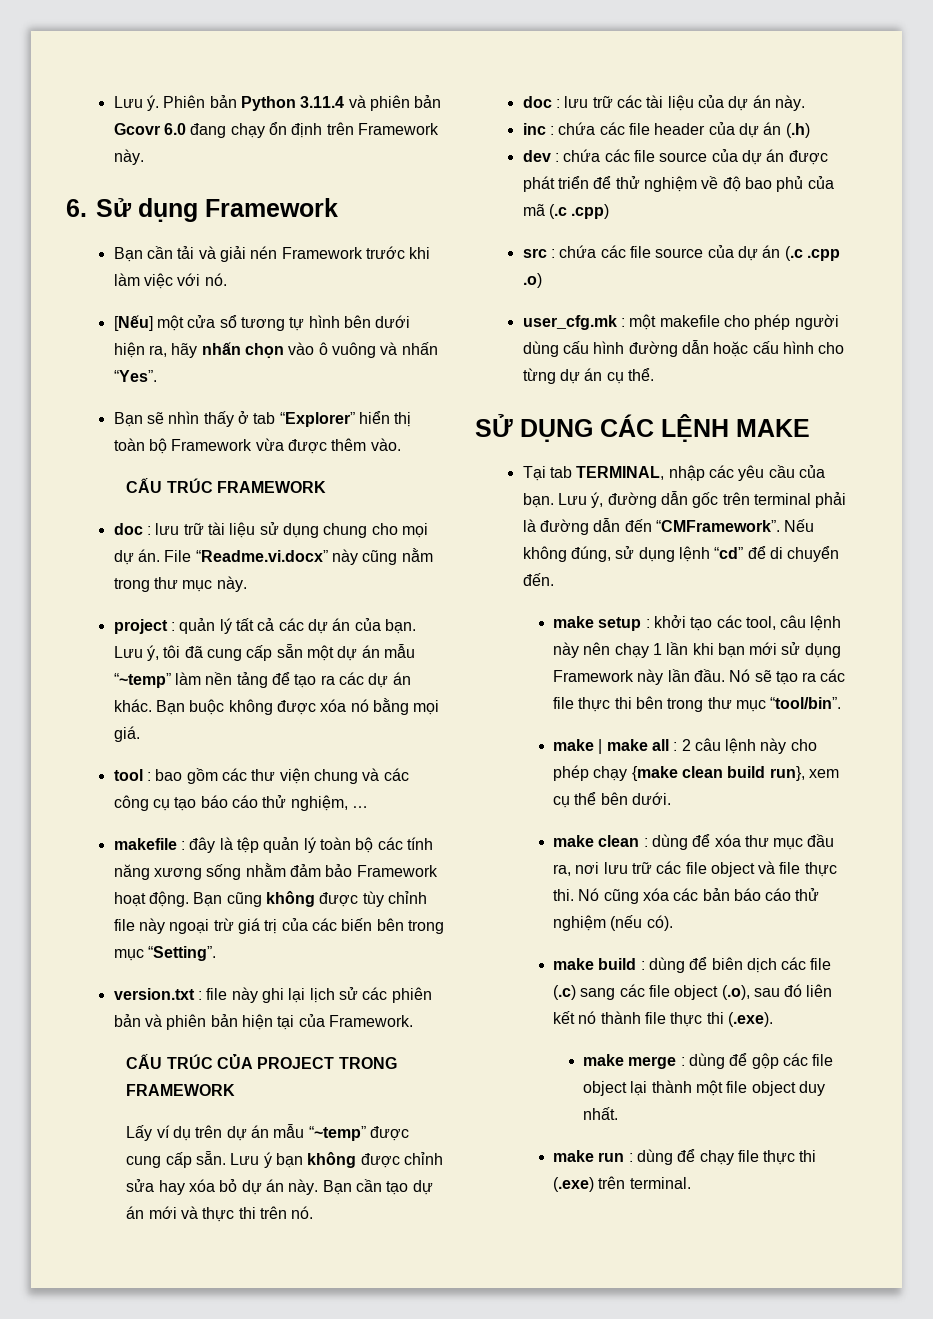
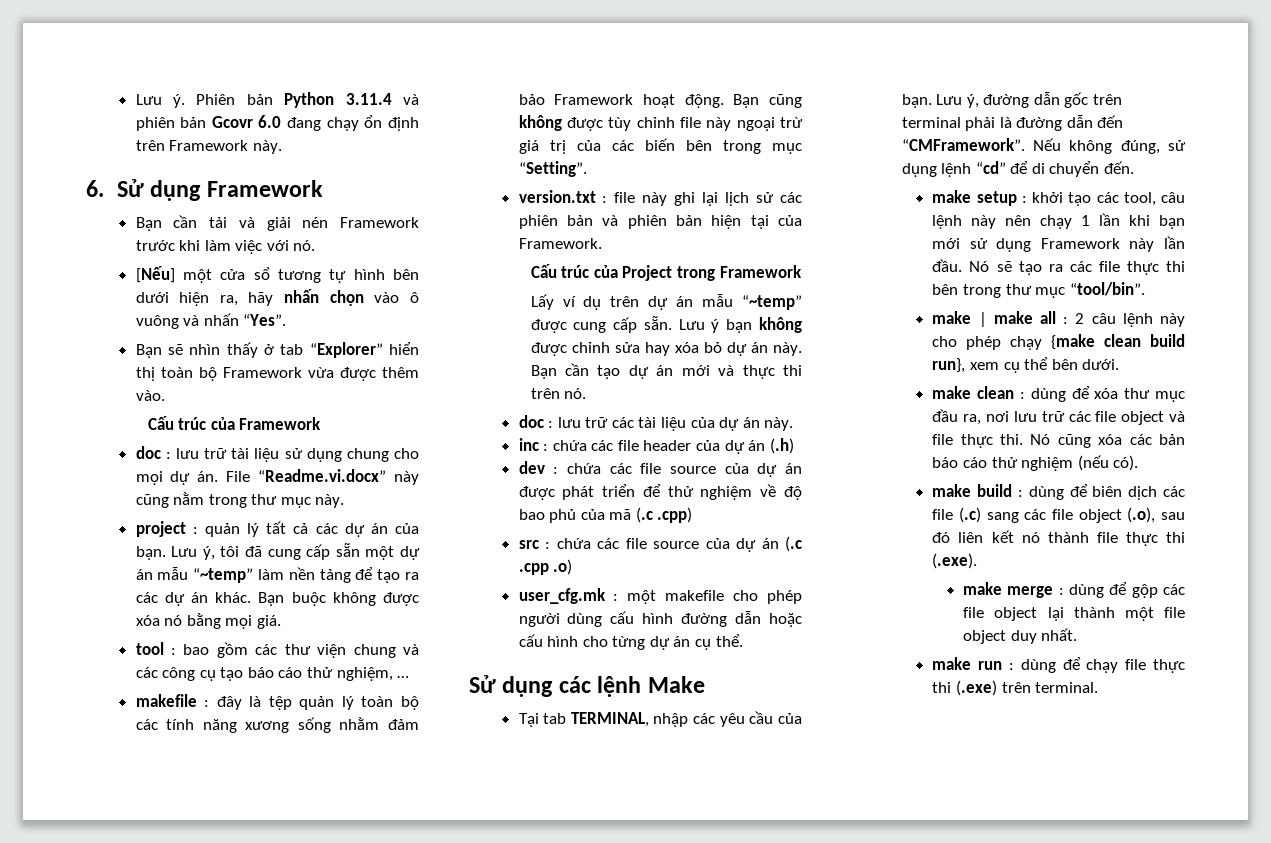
[126,478,326,493] CẤU TRÚC FRAMEWORK -> [147,416,322,430] Cấu trúc của Framework
[126,1054,397,1069] [126,1084,236,1096] CẤU TRÚC CỦA PROJECT TRONG FRAMEWORK -> [530,264,802,281] Cấu trúc của Project trong Framework
[475,414,810,442] SỬ DỤNG CÁC LỆNH MAKE -> [469,675,705,697] Sử dụng các lệnh Make

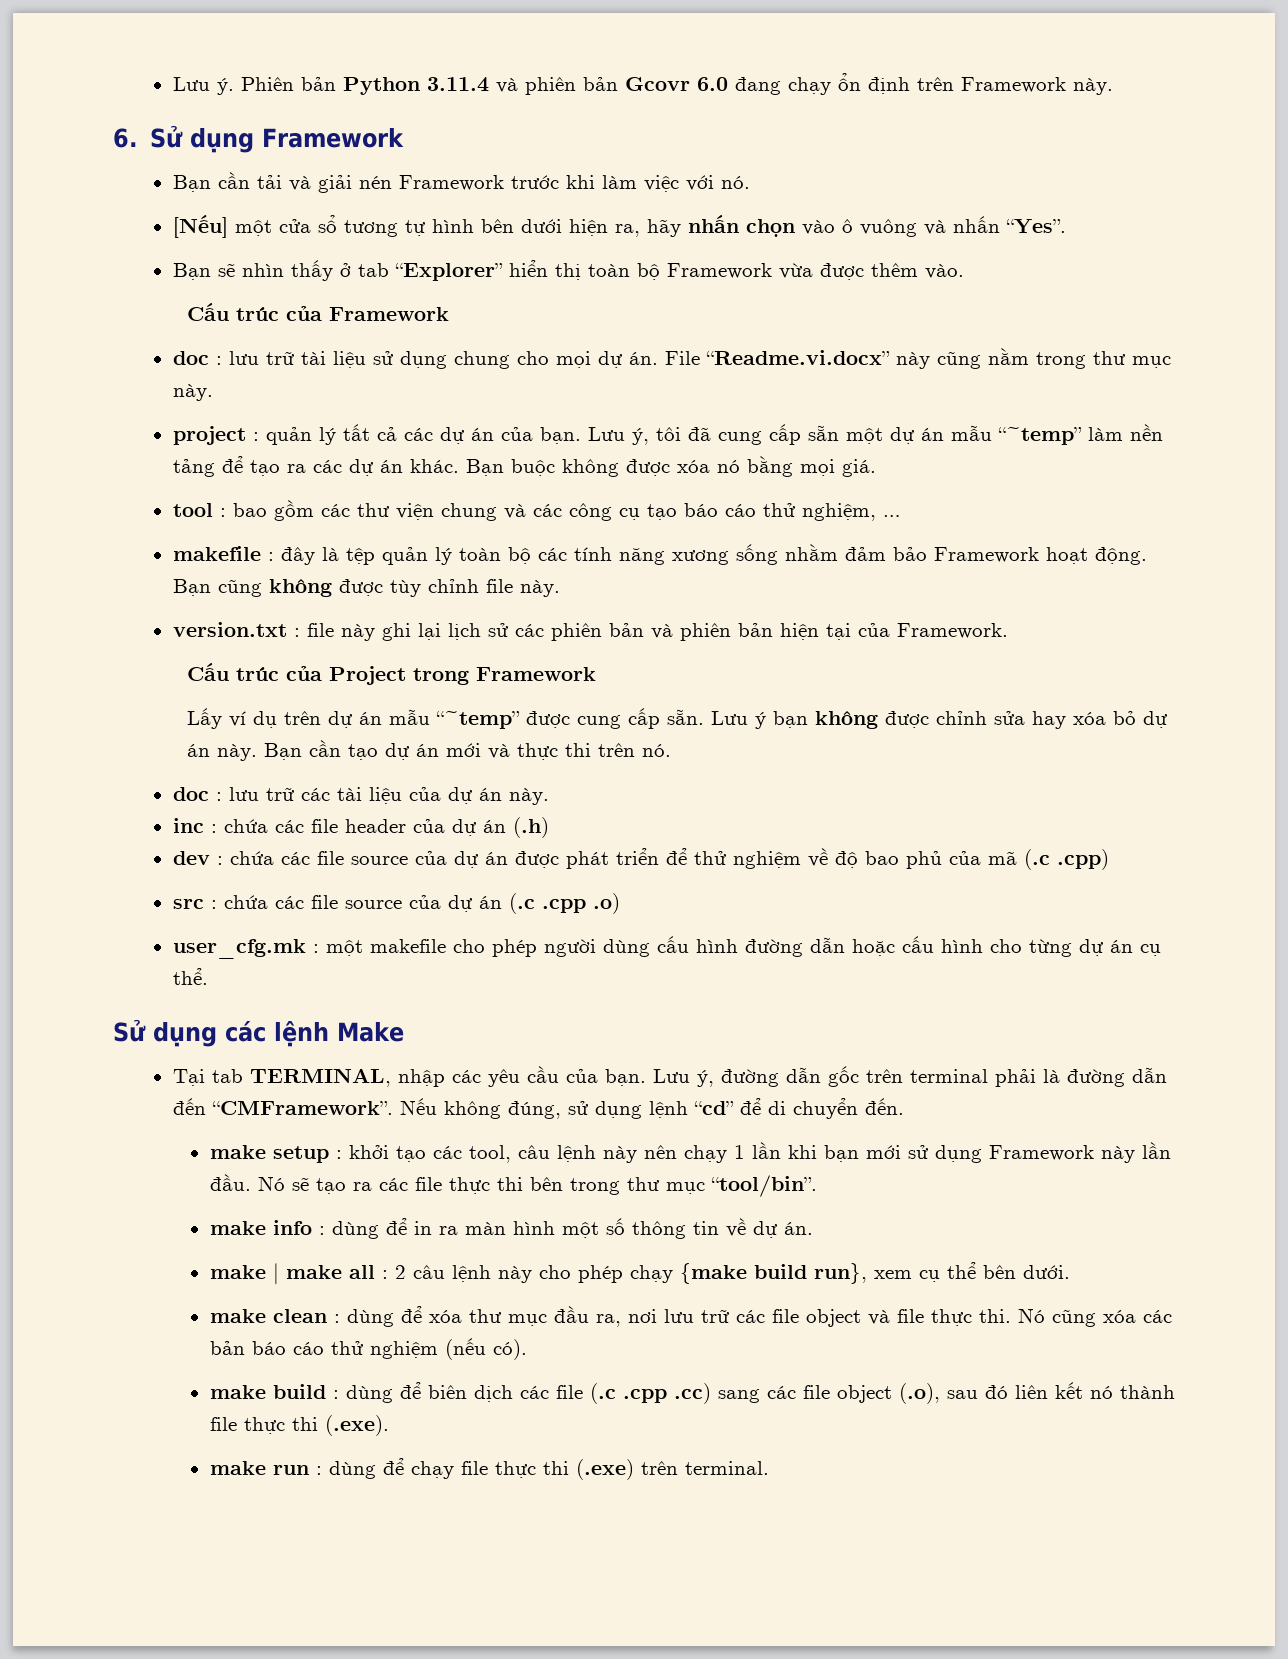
[706,117,803,131] [518,138,802,154] [518,161,587,177] này ngoại trừ giá trị của các biến bên trong mục “Setting”. -> [519,580,560,597] này.
(1145, 289) none -> [209,1218,813,1239] // make info : dùng để in ra màn hình một số thông tin về dự án.
[1104,334,1142,347] clean -> (747, 1273) none
[959,507,982,523] (.c) -> [589,1383,711,1404] (.c .cpp .cc)
[963,582,1185,598] [963,607,1185,621] [963,628,1078,644] // make merge : dùng để gộp các file object lại thành một file object duy nhất. -> (389, 1425) none

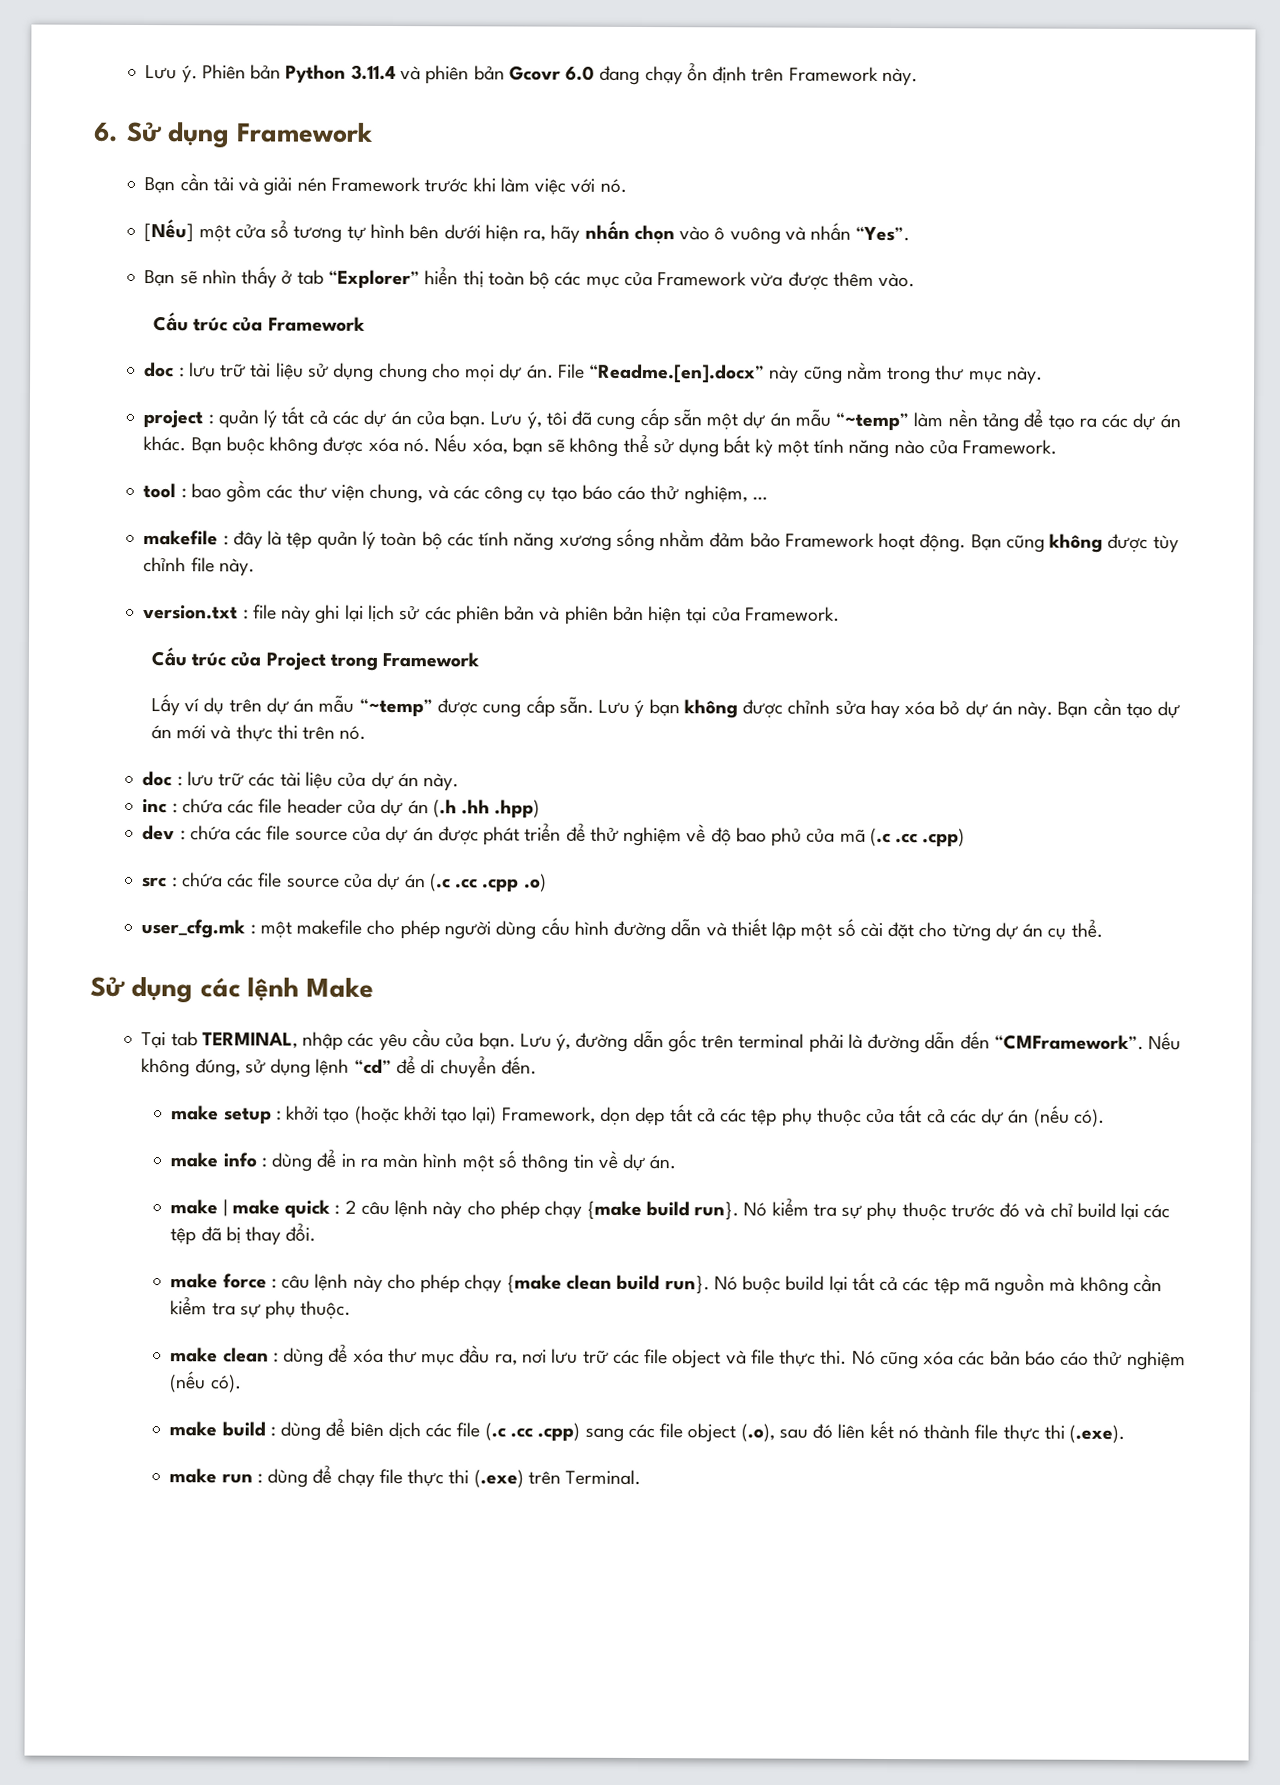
(660, 271) none -> [554,271,653,288] các mục của
[705,350,890,365] “Readme.vi.docx” -> [589,363,766,384] “Readme.[en].docx”
[716,456,876,477] nó bằng mọi giá. -> [402,434,1058,458] nó. Nếu xóa, bạn sẽ không thể sử dụng bất kỳ một tính năng nào của Framework.
[440,503,497,521] chung -> [369,483,424,504] chung,
[512,817,549,838] (.h) -> [432,799,541,819] (.h .hh .hpp)
(1050, 859) none -> [895,833,919,844] .cc
(535, 903) none -> [455,878,479,889] .cc
[851,936,983,956] hoặc cấu hình -> [705,918,915,941] và thiết lập một số cài đặt
[432,1142,1171,1163] [209,1174,817,1197] các tool, câu lệnh này nên chạy 1 lần khi bạn mới sử dụng Framework này lần đầu. Nó sẽ tạo ra các file thực thi bên trong thư mục “tool/bin”. -> [354,1104,1105,1127] (hoặc khởi tạo lại) Framework, dọn dẹp tất cả các tệp phụ thuộc của tất cả các dự án (nếu có).
[348,1265,375,1279] all -> [284,1199,331,1219] quick
[813,1262,1070,1284] run}, xem cụ thể bên dưới. -> [694,1198,1171,1222] [170,1223,317,1246] [170,1272,1162,1296] [170,1297,352,1320] run}. Nó kiểm tra sự phụ thuộc trước đó và chỉ build lại các tệp đã bị thay đổi. // make force : câu lệnh này cho phép chạy {make clean build run}. Nó buộc build lại tất cả các tệp mã nguồn mà không cần kiểm tra sự phụ thuộc.
[622,1383,711,1404] .cpp .cc) -> [509,1422,581,1442] .cc .cpp)
[684,1461,769,1475] terminal. -> [565,1469,642,1486] Terminal.

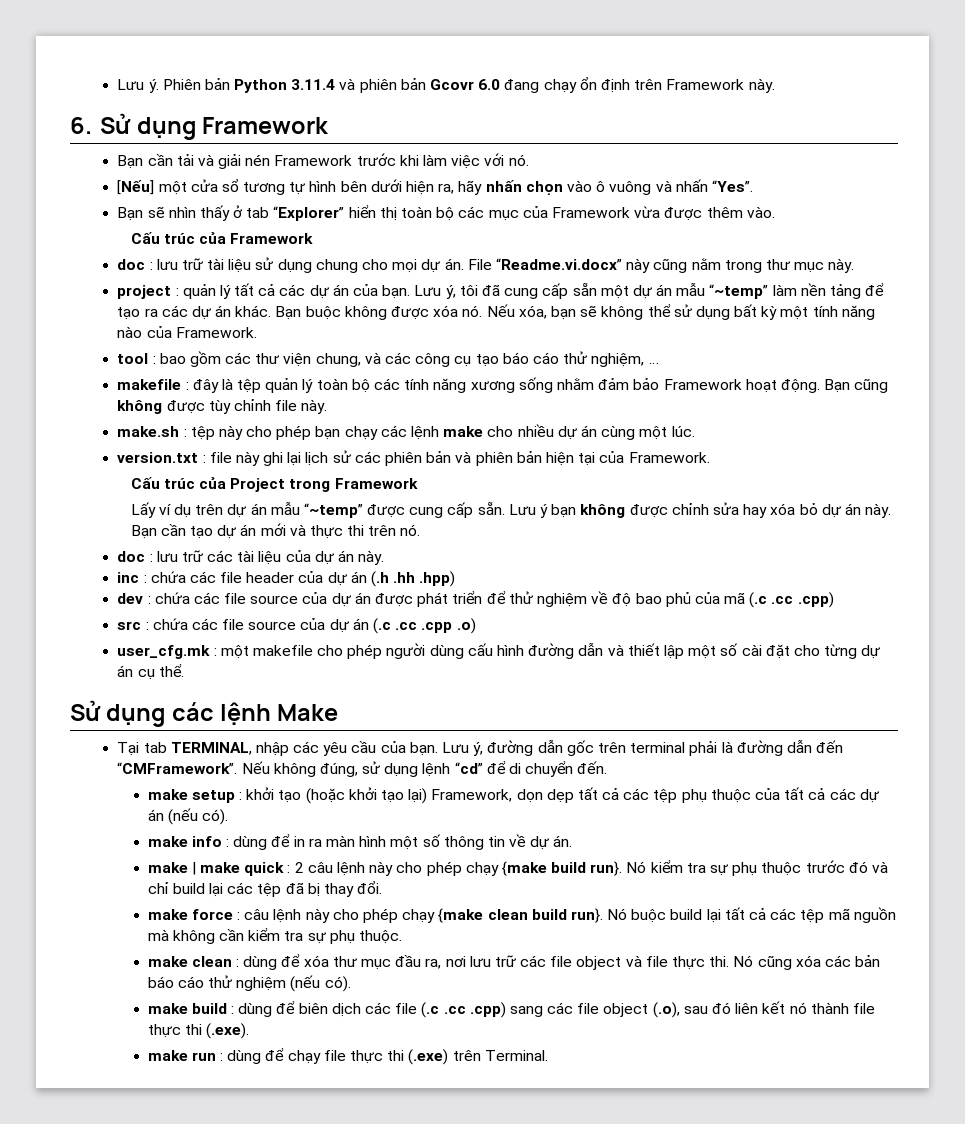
[589,363,766,384] “Readme.[en].docx” -> [495,258,622,270] “Readme.vi.docx”
(255, 567) none -> [117,424,695,440] // make.sh : tệp này cho phép bạn chạy các lệnh make cho nhiều dự án cùng một lúc.

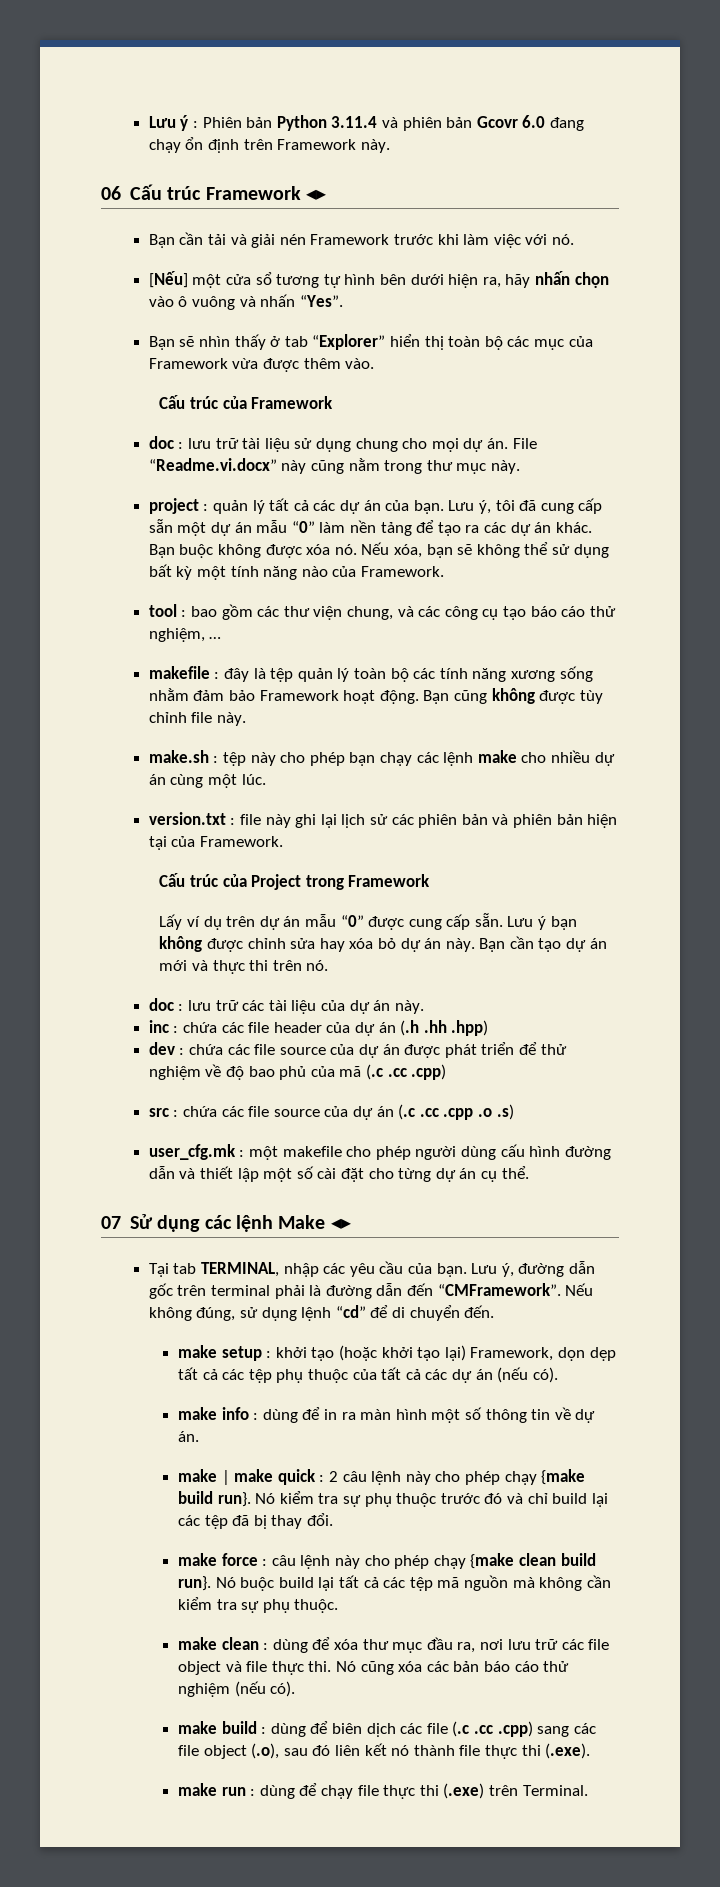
[117,79,159,93] Lưu ý. -> [148,115,199,131] Lưu ý :
[70,113,329,140] 6. Sử dụng Framework -> [101,184,326,200] 06 Cấu trúc Framework ◂▸
[709,284,769,299] “~temp” -> [291,521,315,533] “0”
[303,503,363,518] “~temp” -> [340,915,364,927] “0”
[456,618,476,634] .o) -> [477,1104,514,1120] .o .s)
(184, 670) none -> [101,1216,121,1229] 07
(339, 712) none -> [330,1218,351,1229] ◂▸

